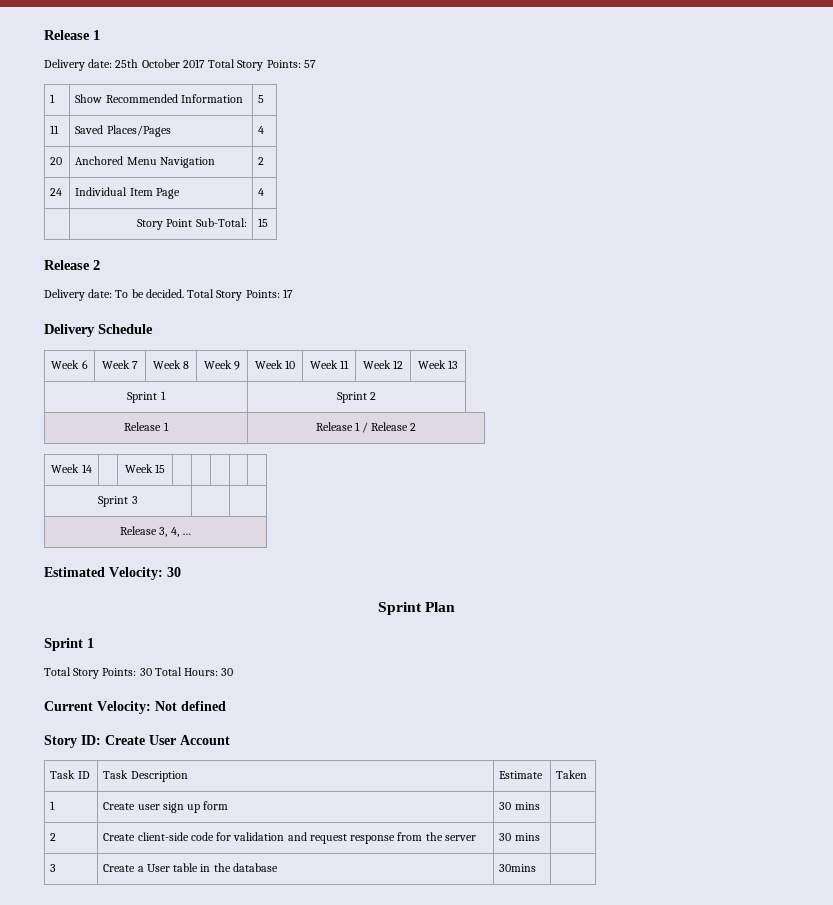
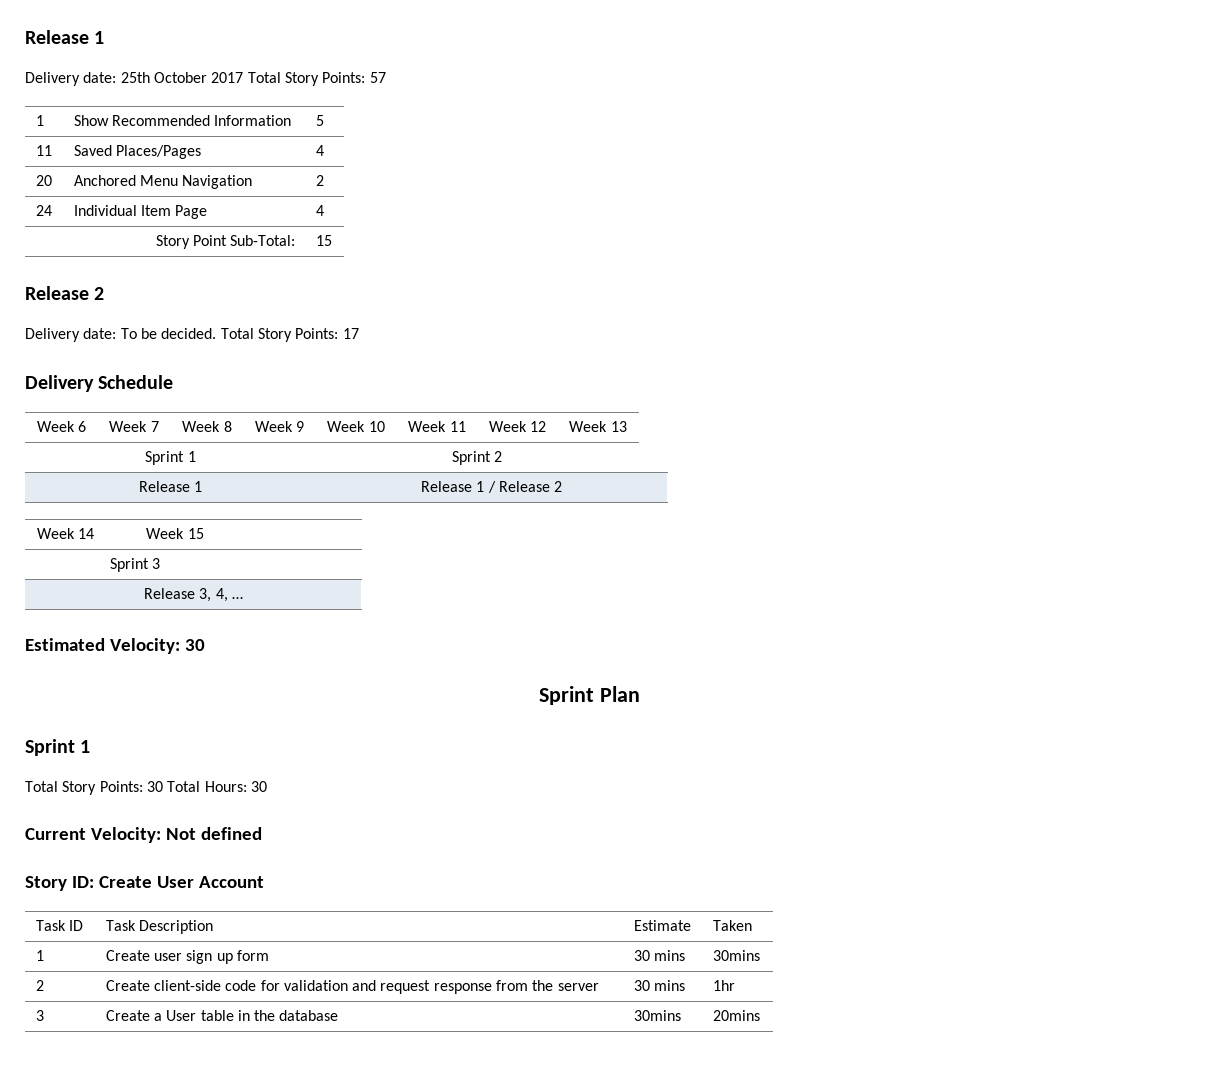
(540, 806) none -> [712,950,760,961] 30mins
(540, 837) none -> [712,980,735,991] 1hr
(537, 868) none -> [712,1010,760,1021] 20mins

